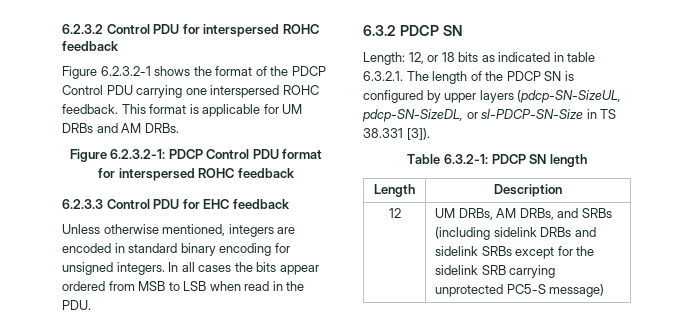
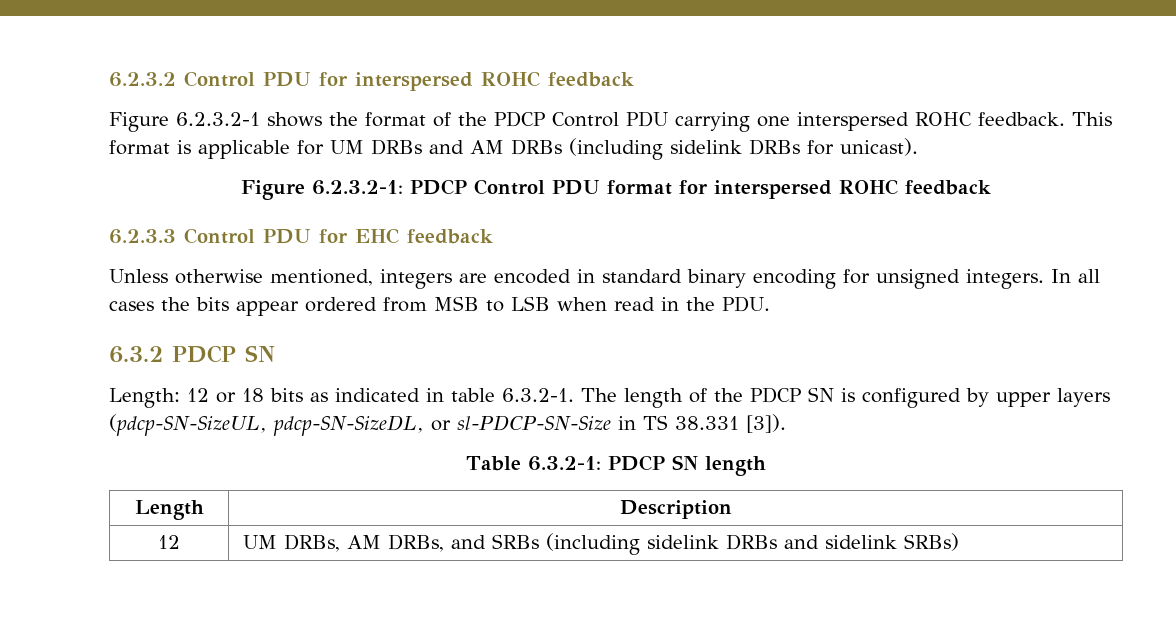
[144,123,179,133] DRBs. -> [511,138,918,160] DRBs (including sidelink DRBs for unicast).
[408,52,424,64] 12, -> [187,388,209,402] 12
[363,71,403,81] 6.3.2.1. -> [502,388,574,402] 6.3.2-1.
[481,246,595,259] [435,265,556,278] [435,284,605,297] SRBs except for the sidelink SRB carrying unprotected PC5-S message) -> [904,533,960,551] SRBs)

